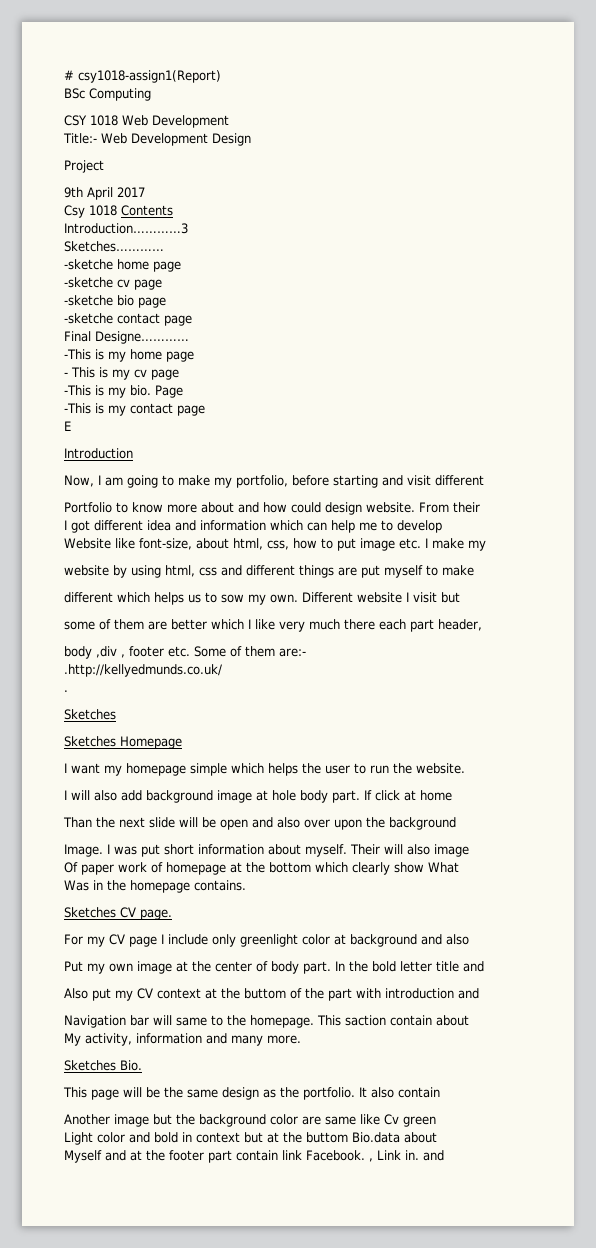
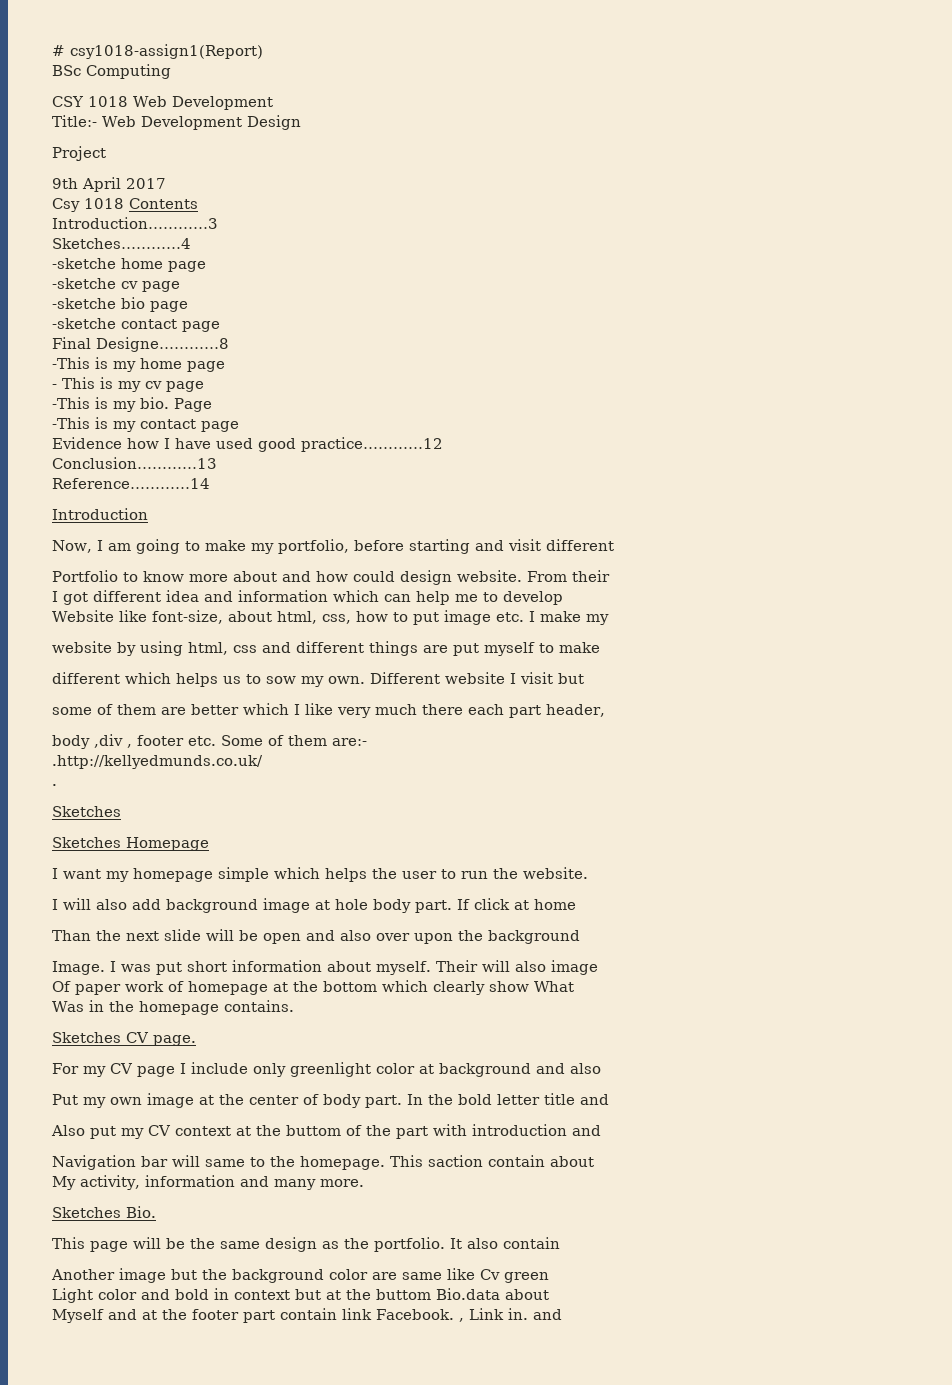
[64,241,164,252] Sketches………… -> [52,238,191,249] Sketches…………4
[95,331,189,344] Designe………… -> [96,337,229,352] Designe…………8
[64,421,71,431] E -> [52,437,443,452] [52,457,217,469] [52,478,210,489] Evidence how I have used good practice…………12 // Conclusion…………13 // Reference…………14

